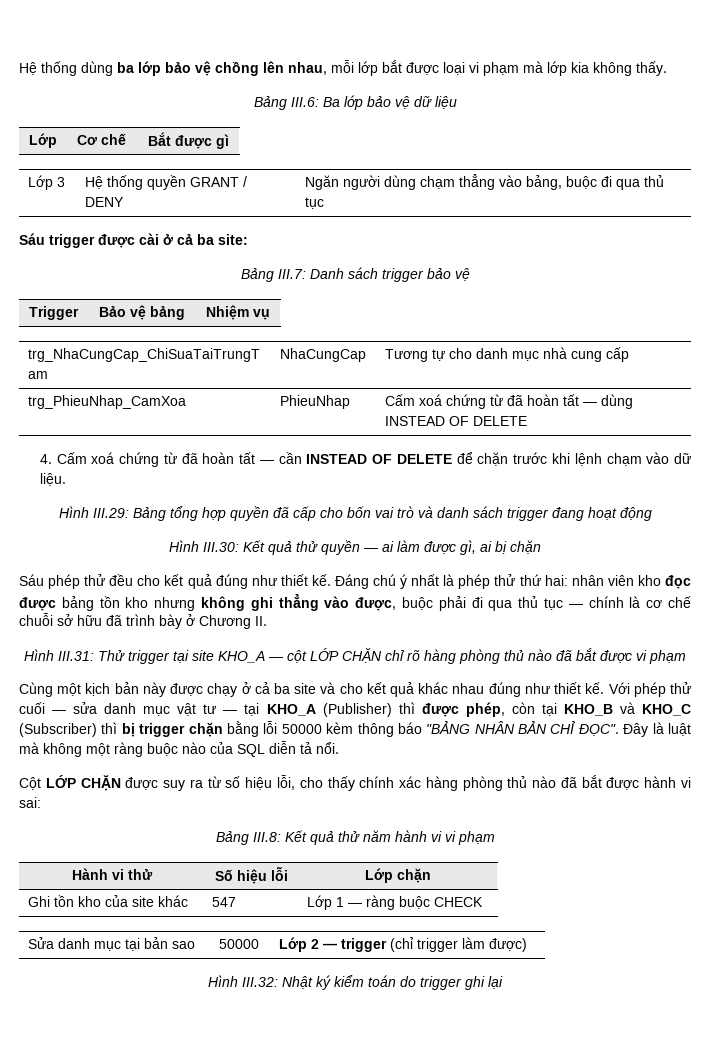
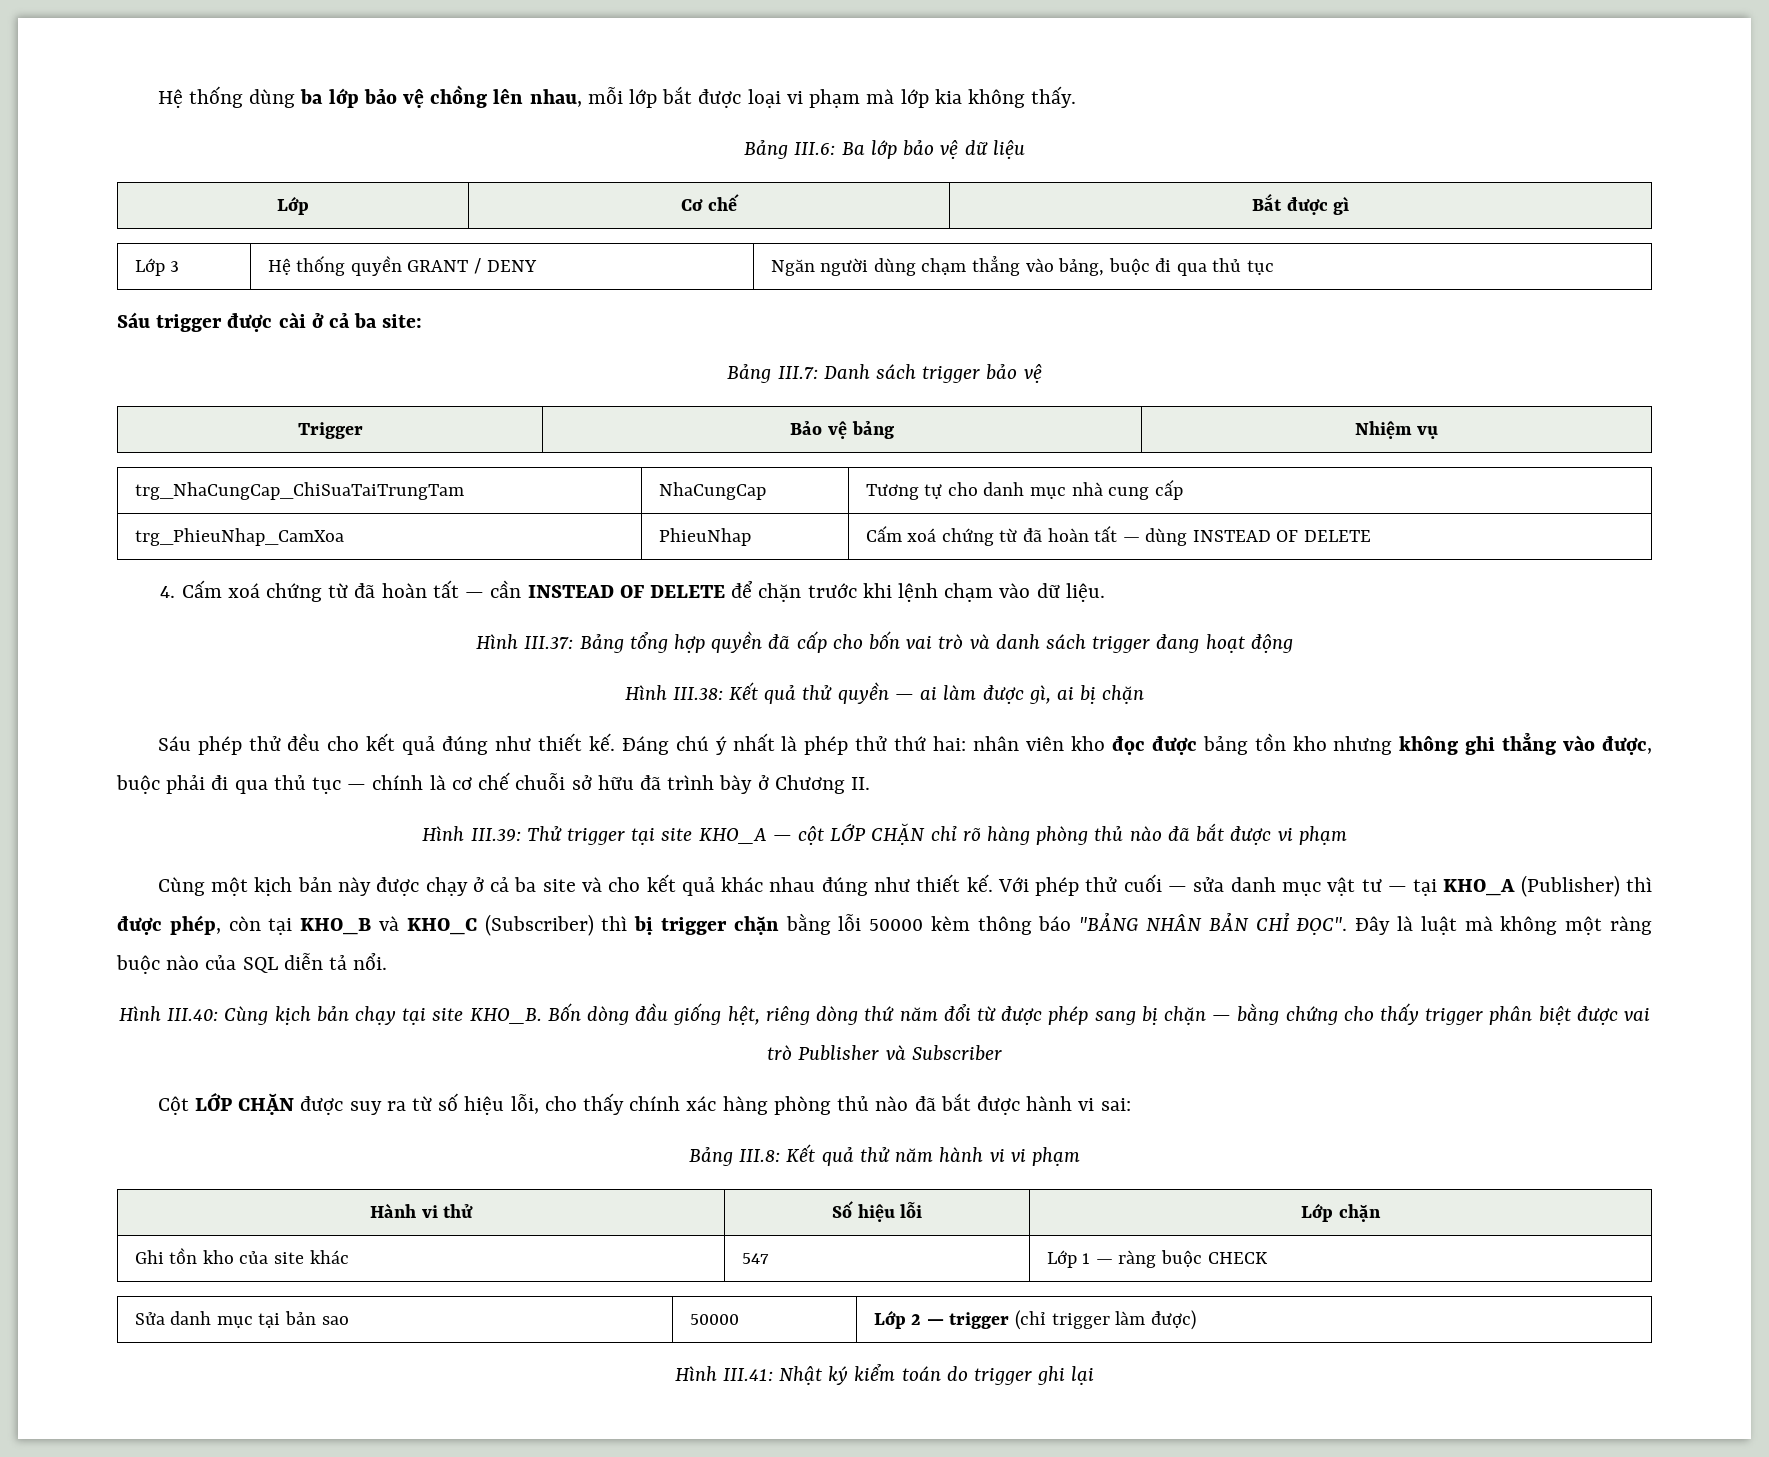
[92,508,129,518] III.29: -> [524,636,574,649] III.37:
[203,542,239,552] III.30: -> [672,687,723,700] III.38:
[58,651,94,661] III.31: -> [470,828,521,841] III.39:
(339, 748) none -> [118,1003,1651,1025] [767,1045,1002,1061] // Hình III.40: Cùng kịch bản chạy tại site KHO_B. Bốn dòng đầu giống hệt, riêng dòng thứ năm đổi từ được phép sang bị chặn — bằng chứng cho thấy trigger phân biệt được vai trò Publisher và Subscriber
[242,977,278,987] III.32: -> [722,1368,773,1381] III.41:

